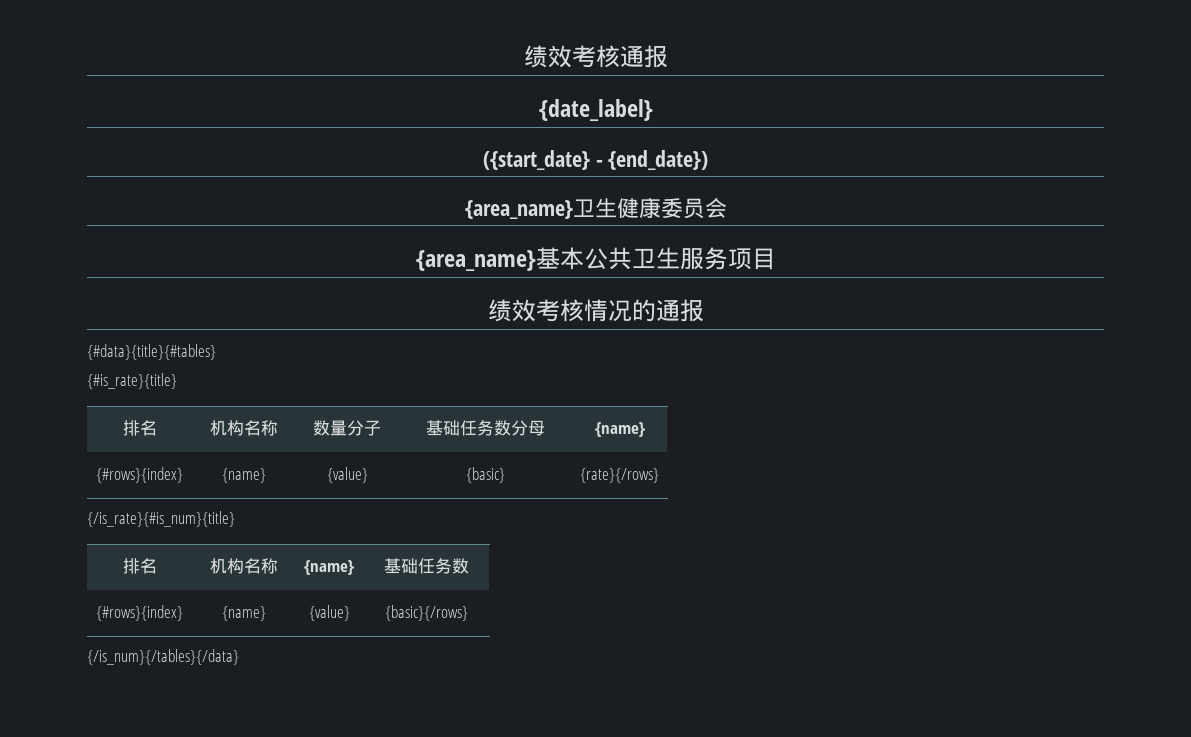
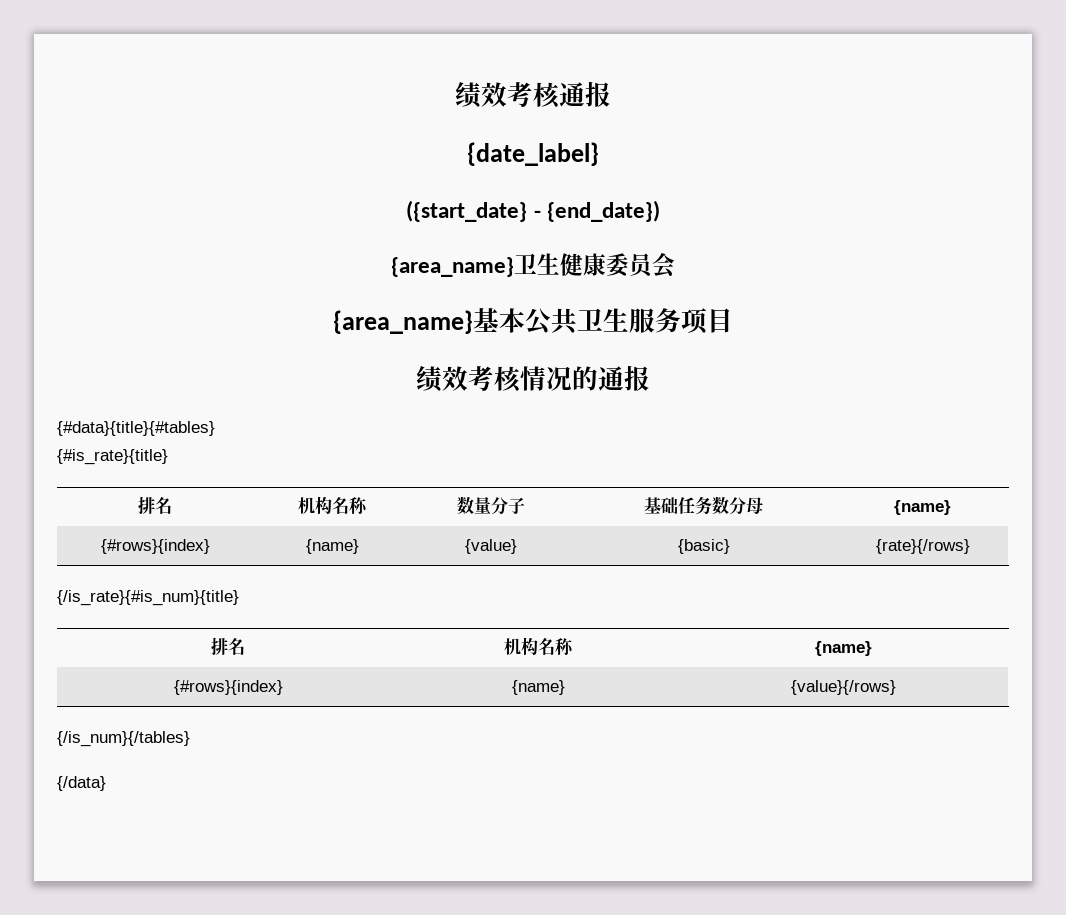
[383,558,469,574] [96,605,183,621] [221,606,266,621] [308,605,350,621] [384,605,468,621] [87,649,239,665] | 基础任务数 // {#rows}{index} | {name} | {value} | {basic}{/rows} // {/is_num}{/tables}{/data} -> [173,680,283,695] [511,680,565,695] [790,680,896,695] [57,731,190,747] [57,776,106,791] // {#rows}{index} | {name} | {value}{/rows} // {/is_num}{/tables} // {/data}

